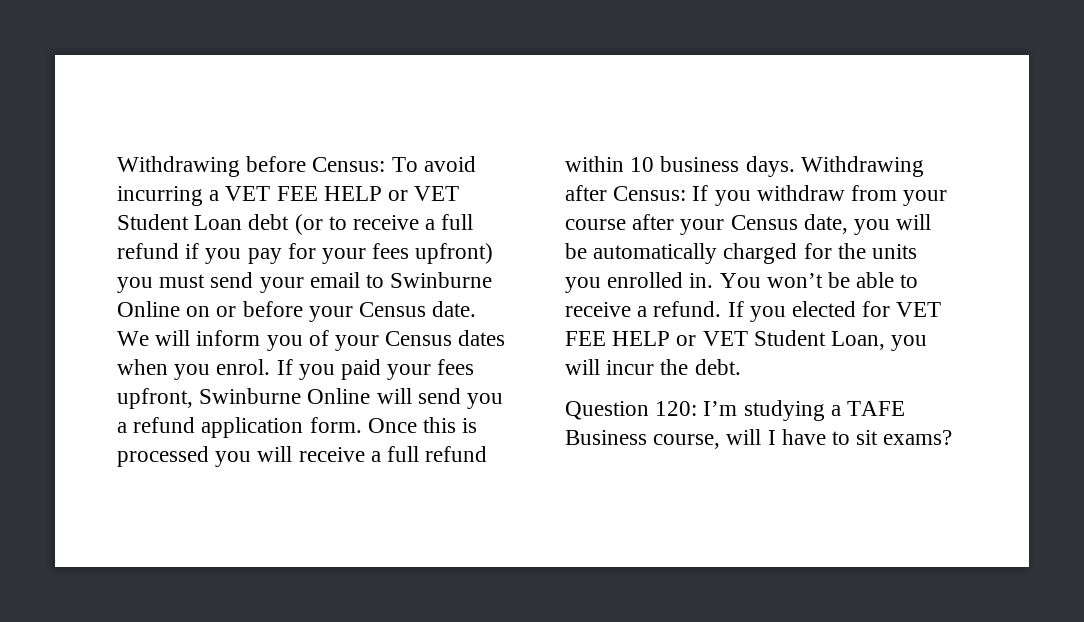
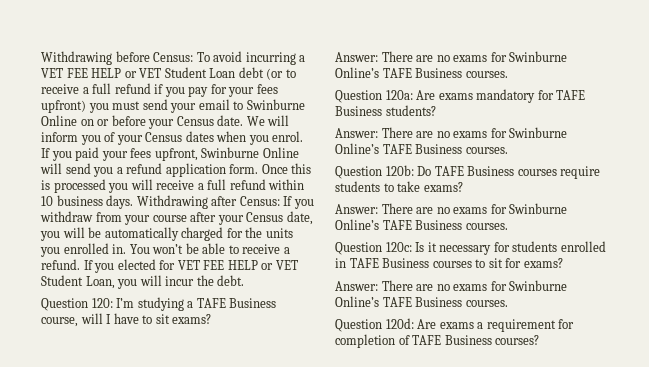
(953, 437) none -> [335,51,568,62] [335,67,508,78] [335,89,586,103] [335,105,436,116] [335,127,568,138] [335,143,508,154] [335,165,601,179] [335,181,463,192] [335,203,568,214] [335,219,508,230] [335,241,606,255] [335,258,563,268] [335,280,568,291] [335,296,508,307] [335,318,575,332] [335,334,540,348] // Answer: There are no exams for Swinburne Online’s TAFE Business courses. // Question 120a: Are exams mandatory for TAFE Business students? // Answer: There are no exams for Swinburne Online’s TAFE Business courses. // Question 120b: Do TAFE Business courses require students to take exams? // Answer: There are no exams for Swinburne Online’s TAFE Business courses. // Question 120c: Is it necessary for students enrolled in TAFE Business courses to sit for exams? // Answer: There are no exams for Swinburne Online’s TAFE Business courses. // Question 120d: Are exams a requirement for completion of TAFE Business courses?

